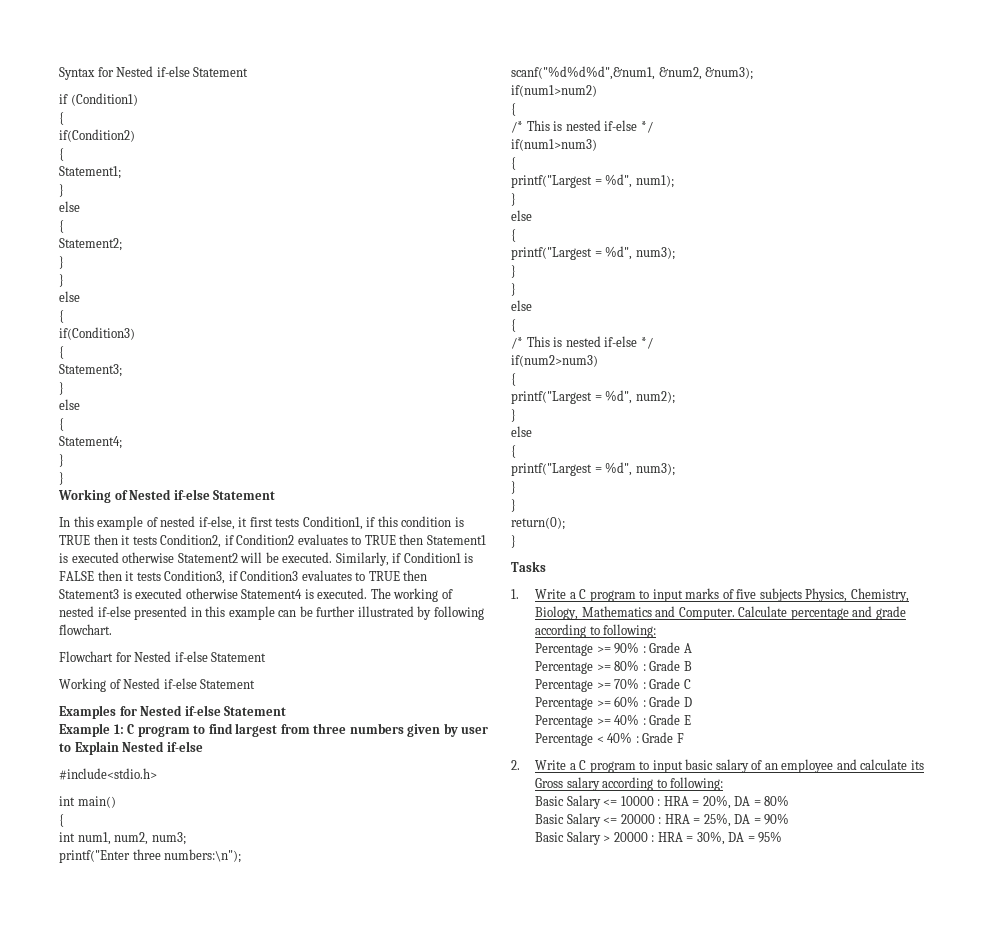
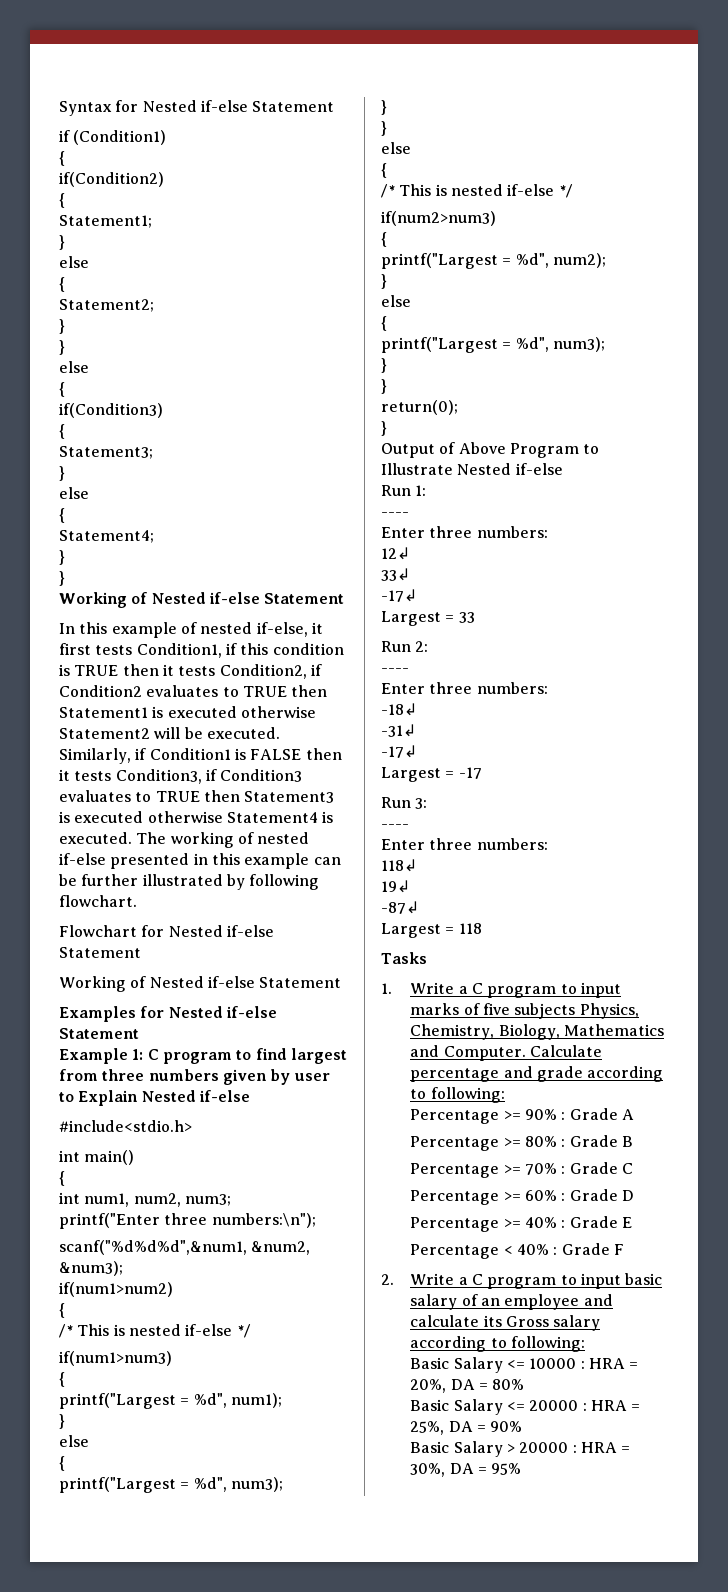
(516, 541) none -> [381,442,600,458] [381,463,563,475] [381,485,427,496] [381,512,409,517] [381,526,548,538] [381,547,410,560] [381,568,410,581] [381,589,417,602] [381,611,475,626] [381,641,429,652] [381,668,409,673] [381,682,548,694] [381,703,417,716] [381,724,416,737] [381,745,417,758] [381,767,482,782] [381,797,428,809] [381,824,409,829] [381,838,548,850] [381,859,417,872] [381,880,410,893] [381,901,419,914] [381,923,482,938] // Output of Above Program to Illustrate Nested if-else // Run 1: // ---- // Enter three numbers: // 12↲ // 33↲ // -17↲ // Largest = 33 // Run 2: // ---- // Enter three numbers: // -18↲ // -31↲ // -17↲ // Largest = -17 // Run 3: // ---- // Enter three numbers: // 118↲ // 19↲ // -87↲ // Largest = 118

